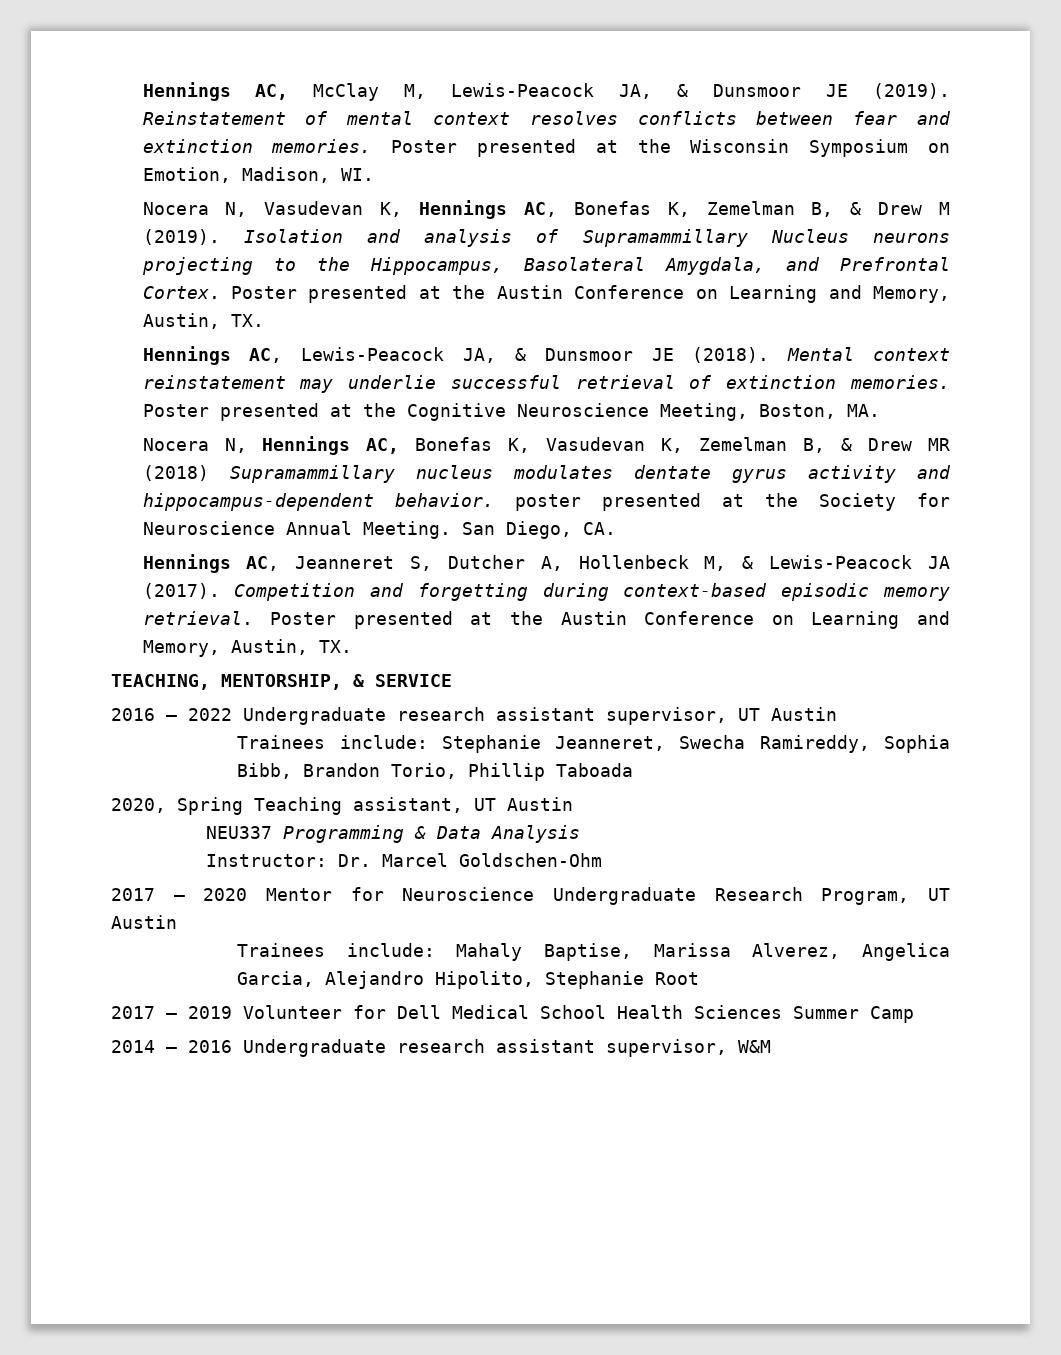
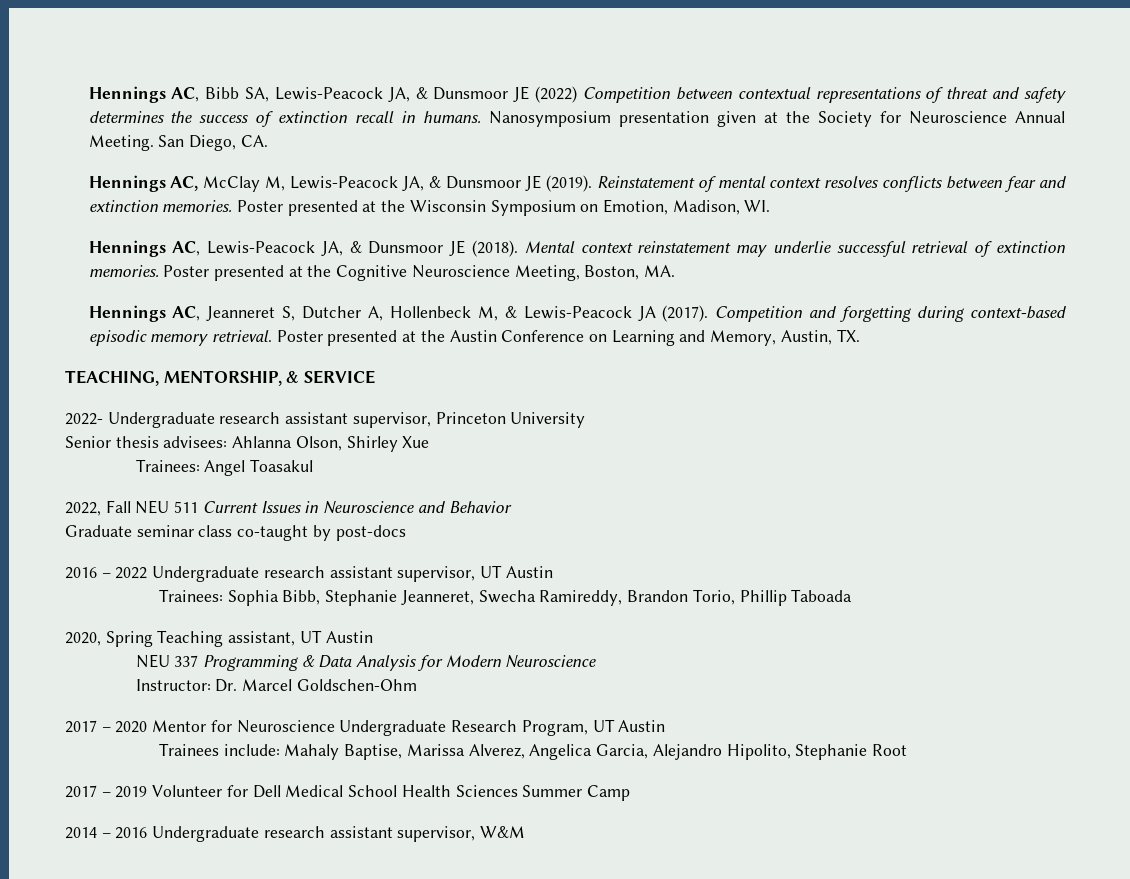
[142,82,289,101] Hennings AC, -> [88,86,1067,103] [88,111,1065,127] [88,135,268,151] [88,175,199,192] Hennings AC, Bibb SA, Lewis-Peacock JA, & Dunsmoor JE (2022) Competition between contextual representations of threat and safety determines the success of extinction recall in humans. Nanosymposium presentation given at the Society for Neuroscience Annual Meeting. San Diego, CA. // Hennings AC,
[142,200,950,219] [142,229,951,247] [141,257,951,275] [142,285,950,303] [142,313,264,329] // Nocera N, Vasudevan K, Hennings AC, Bonefas K, Zemelman B, & Drew M (2019). Isolation and analysis of Supramammillary Nucleus neurons projecting to the Hippocampus, Basolateral Amygdala, and Prefrontal Cortex. Poster presented at the Austin Conference on Learning and Memory, Austin, TX. -> (771, 206) none
[142,436,950,455] [142,465,952,483] [142,493,951,511] [142,521,616,539] // Nocera N, Hennings AC, Bonefas K, Vasudevan K, Zemelman B, & Drew MR (2018) Supramammillary nucleus modulates dentate gyrus activity and hippocampus-dependent behavior. poster presented at the Society for Neuroscience Annual Meeting. San Diego, CA. -> (676, 271) none
(452, 680) none -> [65,412,586,428] [65,436,430,452] [135,459,313,476] [65,500,512,516] [65,525,406,541] // 2022- Undergraduate research assistant supervisor, Princeton University // Senior thesis advisees: Ahlanna Olson, Shirley Xue // Trainees: Angel Toasakul // 2022, Fall NEU 511 Current Issues in Neuroscience and Behavior // Graduate seminar class co-taught by post-docs
[237,735,428,749] Trainees include: -> [159,589,321,606] Trainees: Sophia Bibb,
[884,735,950,753] [237,763,293,779] Sophia Bibb, -> (623, 598) none
[205,826,272,839] NEU337 -> [135,654,199,668] NEU 337
(580, 834) none -> [417,655,597,671] for Modern Neuroscience

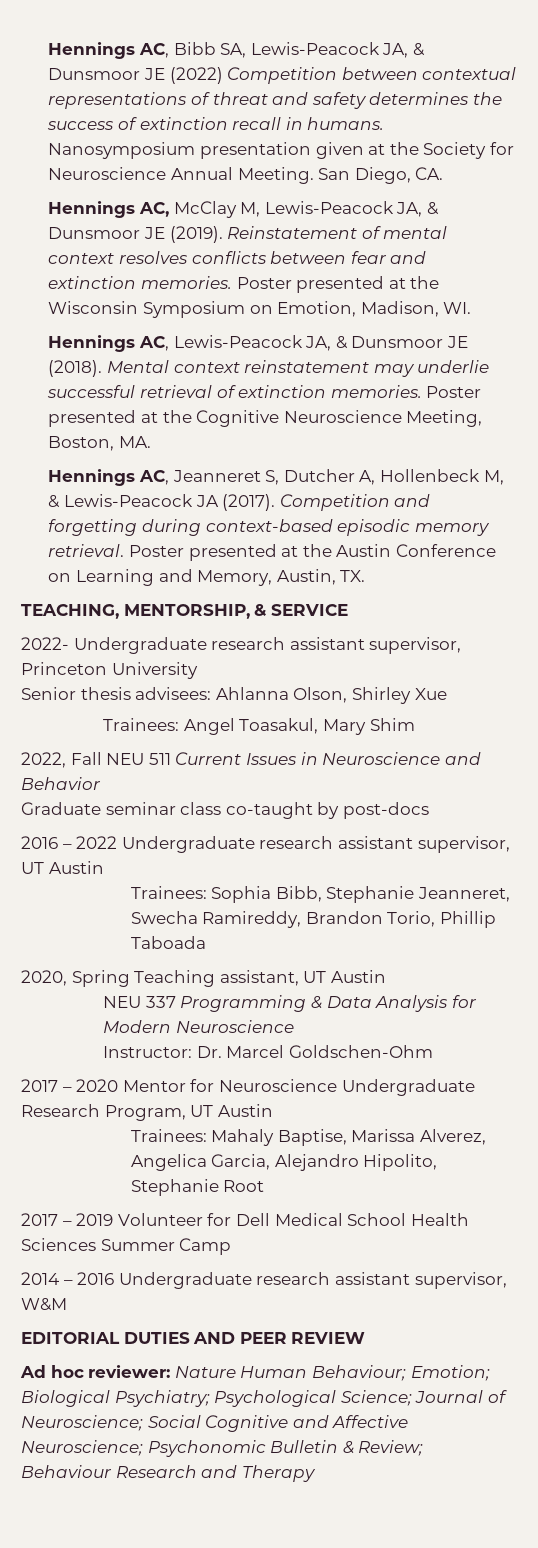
[249,459,313,472] Toasakul -> [239,718,415,735] Toasakul, Mary Shim
[159,743,280,756] Trainees include: -> [130,1129,207,1142] Trainees:
(526, 832) none -> [21,1332,366,1344] [20,1365,490,1381] [21,1390,507,1407] [21,1415,409,1432] [21,1440,424,1457] [21,1465,316,1482] // EDITORIAL DUTIES AND PEER REVIEW // Ad hoc reviewer: Nature Human Behaviour; Emotion; Biological Psychiatry; Psychological Science; Journal of Neuroscience; Social Cognitive and Affective Neuroscience; Psychonomic Bulletin & Review; Behaviour Research and Therapy

